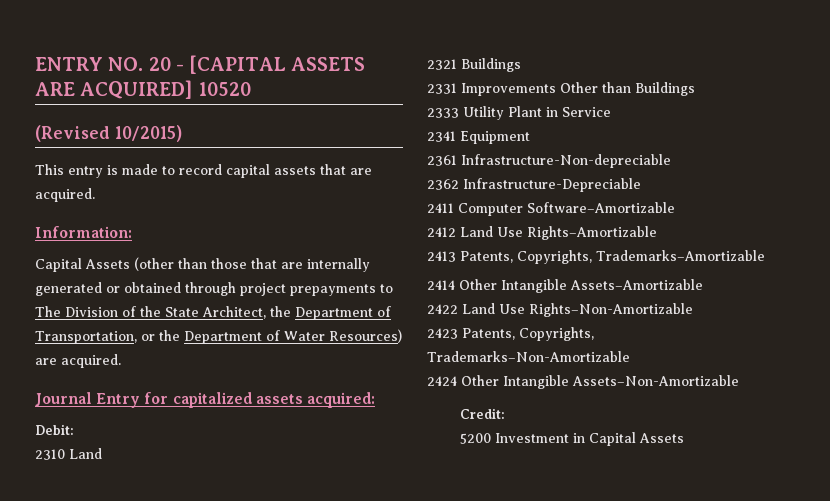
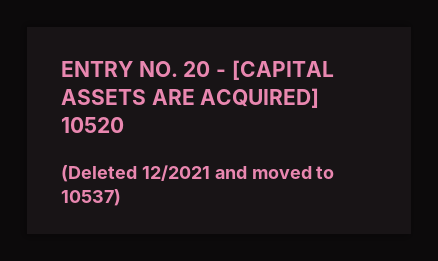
[35,125,182,142] [35,164,372,178] [35,188,95,202] [35,226,132,238] [35,257,370,272] [35,282,393,296] [35,306,391,320] [35,329,402,344] [35,354,121,368] [35,392,375,408] [35,424,74,435] [35,448,102,460] [427,58,521,72] [427,82,695,96] [427,106,611,120] [427,131,530,144] [427,154,671,168] [427,178,641,192] [427,202,675,216] [427,226,657,240] [427,250,765,264] [427,279,703,293] [427,303,693,317] [427,327,594,341] [427,351,630,362] [427,375,739,389] [459,408,505,419] [459,432,684,446] (Revised 10/2015) // This entry is made to record capital assets that are acquired. // Information: // Capital Assets (other than those that are internally generated or obtained through project prepayments to The Division of the State Architect, the Department of Transportation, or the Department of Water Resources) are acquired. // Journal Entry for capitalized assets acquired: // Debit: // 2310 Land // 2321 Buildings // 2331 Improvements Other than Buildings // 2333 Utility Plant in Service // 2341 Equipment // 2361 Infrastructure-Non-depreciable // 2362 Infrastructure-Depreciable // 2411 Computer Software–Amortizable // 2412 Land Use Rights–Amortizable // 2413 Patents, Copyrights, Trademarks–Amortizable // 2414 Other Intangible Assets–Amortizable // 2422 Land Use Rights–Non-Amortizable // 2423 Patents, Copyrights, Trademarks–Non-Amortizable // 2424 Other Intangible Assets–Non-Amortizable // Credit: // 5200 Investment in Capital Assets -> [61,165,335,182] [61,189,121,206] (Deleted 12/2021 and moved to 10537)

